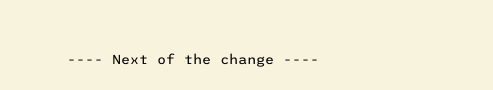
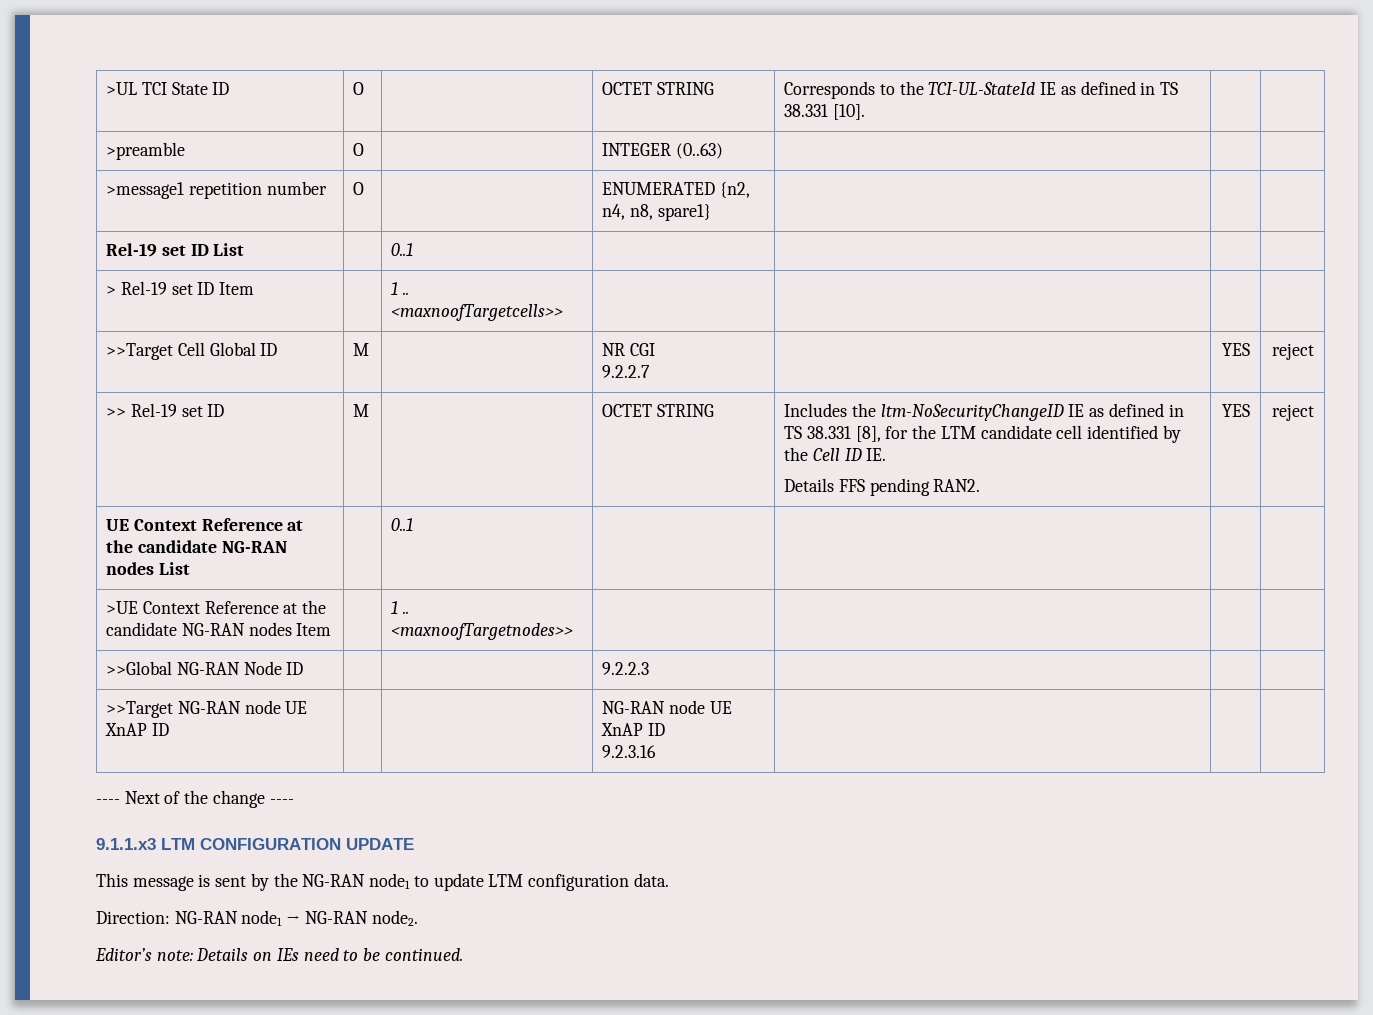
(67, 61) none -> [106,82,230,95] [353,82,365,95] [602,82,714,95] [784,81,1179,99] [784,104,865,120] [106,142,186,160] [353,143,365,156] [602,143,723,159] [106,181,327,199] [353,182,365,195] [602,182,750,198] [602,204,711,221] [106,243,245,257] [391,243,414,256] [106,281,255,295] [391,282,409,295] [391,304,564,321] [106,342,278,360] [353,343,370,356] [602,343,655,356] [602,365,651,378] [1221,343,1250,356] [1271,343,1314,360] [106,403,225,417] [353,404,370,417] [602,404,714,417] [784,403,1184,421] [784,425,1181,443] [784,447,887,461] [784,478,981,496] [1221,404,1250,417] [1271,404,1314,421] [106,518,304,531] [106,540,287,553] [106,562,190,575] [391,518,414,531] [106,600,327,614] [106,622,332,636] [391,601,409,614] [391,623,574,640] [106,661,304,675] [602,662,650,675] [106,700,308,718] [105,723,169,736] [602,700,732,714] [601,723,665,736] [602,745,657,758] >UL TCI State ID | O | | OCTET STRING | Corresponds to the TCI-UL-StateId IE as defined in TS 38.331 [10]. | | // >preamble | O | | INTEGER (0..63) | | | // >message1 repetition number | O | | ENUMERATED {n2, n4, n8, spare1} | | | // Rel-19 set ID List | | 0..1 | | | | // > Rel-19 set ID Item | | 1 .. <maxnoofTargetcells>> | | | | // >>Target Cell Global ID | M | | NR CGI // 9.2.2.7 | | YES | reject // >> Rel-19 set ID | M | | OCTET STRING | Includes the ltm-NoSecurityChangeID IE as defined in TS 38.331 [8], for the LTM candidate cell identified by the Cell ID IE. // Details FFS pending RAN2. | YES | reject // UE Context Reference at the candidate NG-RAN nodes List | | 0..1 | | | | // >UE Context Reference at the candidate NG-RAN nodes Item | | 1 .. <maxnoofTargetnodes>> | | | | // >>Global NG-RAN Node ID | | | 9.2.2.3 | | | // >>Target NG-RAN node UE XnAP ID | | | NG-RAN node UE XnAP ID // 9.2.3.16 | | | //
(319, 61) none -> [96,838,414,850] [96,873,669,891] [96,910,418,926] [95,948,463,961] // 9.1.1.x3 LTM CONFIGURATION UPDATE // This message is sent by the NG-RAN node1 to update LTM configuration data. // Direction: NG-RAN node1 → NG-RAN node2. // Editor’s note: Details on IEs need to be continued.

